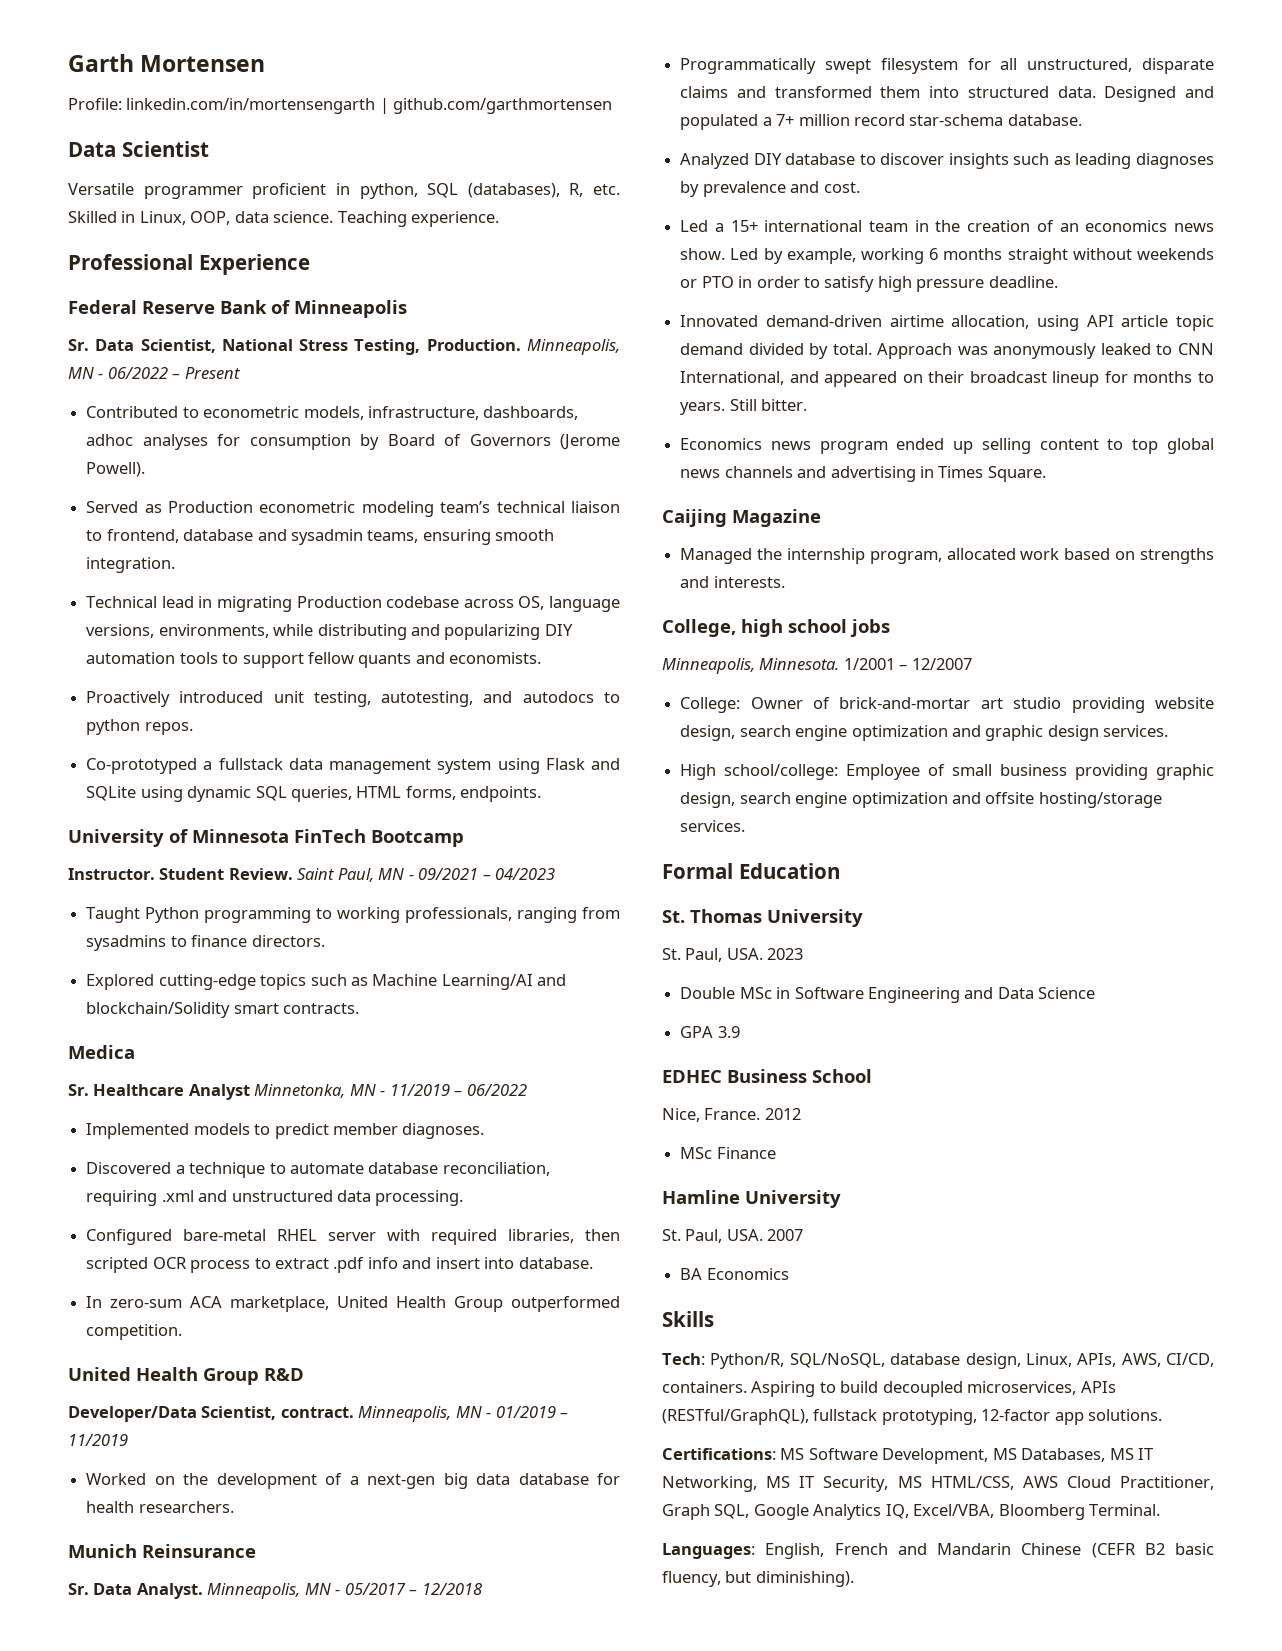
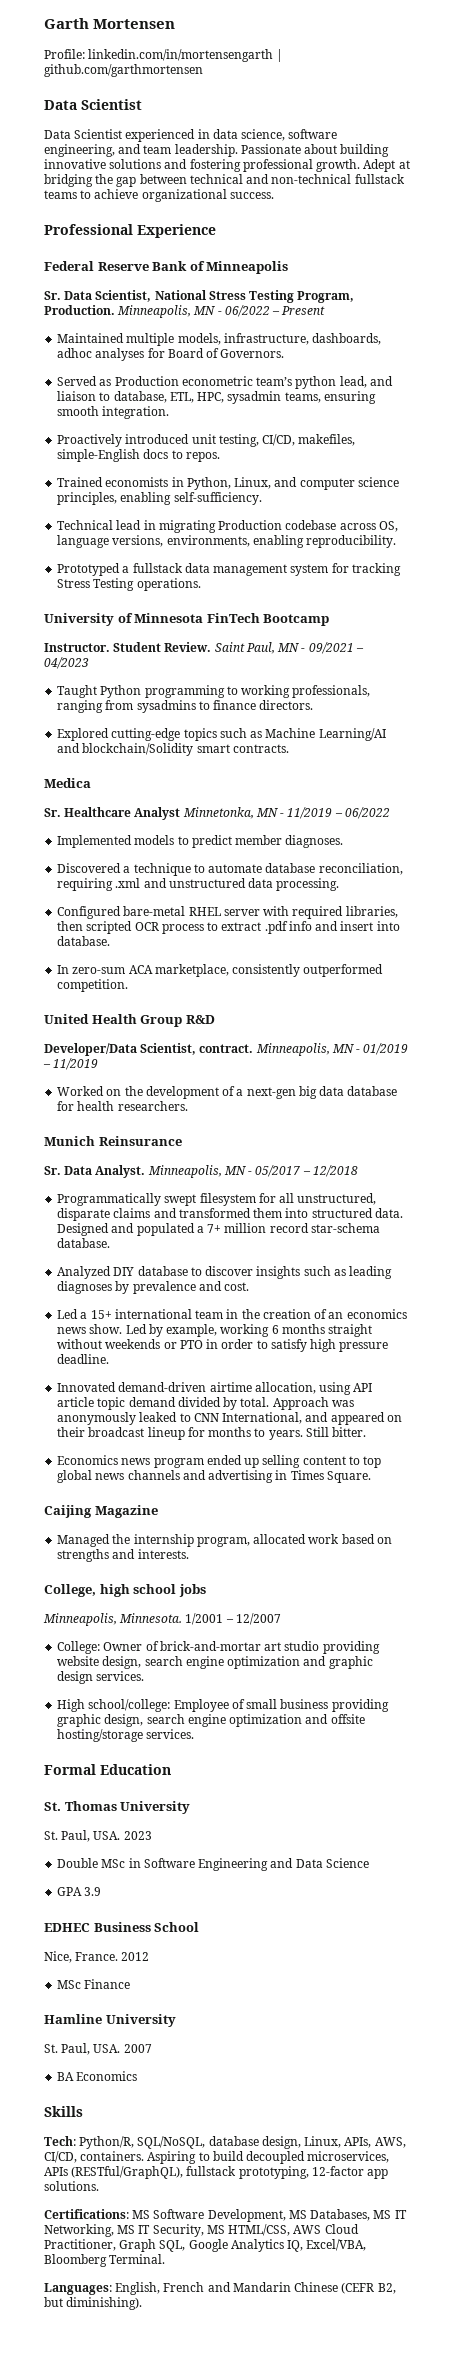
[68,183,620,199] [68,211,500,227] Versatile programmer proficient in python, SQL (databases), R, etc. Skilled in Linux, OOP, data science. Teaching experience. -> [44,129,338,142] [44,144,390,157] [44,159,410,172] [44,174,405,187] [44,189,274,202] Data Scientist experienced in data science, software engineering, and team leadership. Passionate about building innovative solutions and fostering professional growth. Adept at bridging the gap between technical and non-technical fullstack teams to achieve organizational success.
[354,339,421,355] Testing, -> [249,290,355,303] Testing Program,
[86,406,300,418] Contributed to econometric -> [57,333,175,346] Maintained multiple
[249,434,620,450] [86,462,146,477] [86,501,620,517] [86,529,287,543] consumption by Board of Governors (Jerome Powell). // Served as Production econometric modeling team’s technical liaison to frontend, database and -> [167,348,285,358] [57,376,393,389] [57,391,225,403] Board of Governors. // Served as Production econometric team’s python lead, and liaison to database, ETL, HPC,
(176, 565) none -> [57,434,356,447] [57,449,220,462] [57,477,399,490] [57,492,262,505] // Proactively introduced unit testing, CI/CD, makefiles, simple-English docs to repos. // Trained economists in Python, Linux, and computer science principles, enabling self-sufficiency.
[273,624,573,640] [86,652,542,668] [86,691,620,707] [86,719,193,735] [86,758,198,774] while distributing and popularizing DIY automation tools to support fellow quants and economists. // Proactively introduced unit testing, autotesting, and autodocs to python repos. // Co-prototyped -> [252,535,397,548] [57,563,121,576] enabling reproducibility. // Prototyped
[497,758,620,774] [86,786,542,802] using Flask and SQLite using dynamic SQL queries, HTML forms, endpoints. -> [331,563,401,576] [57,578,201,591] for tracking Stress Testing operations.
[337,1296,504,1312] United Health Group -> [232,964,301,977] consistently
[1144,1543,1214,1555] [662,1571,721,1587] B2 basic fluency, -> [377,2283,396,2294] B2,

